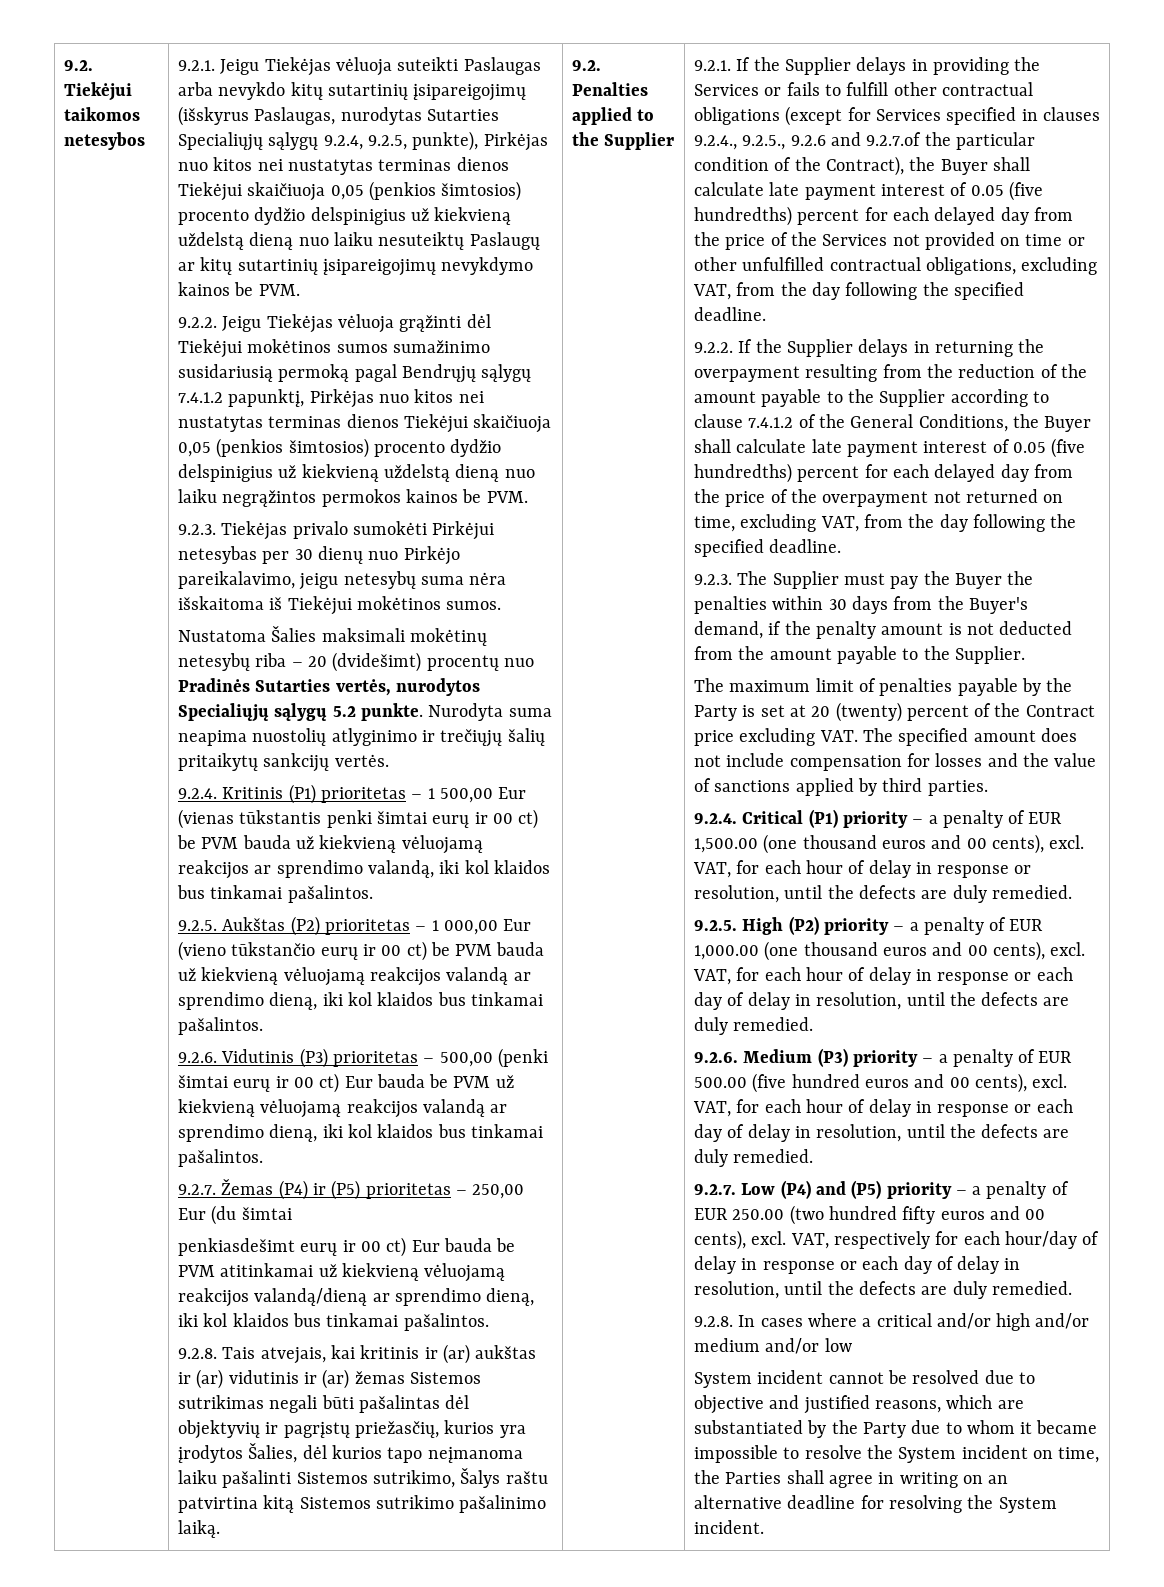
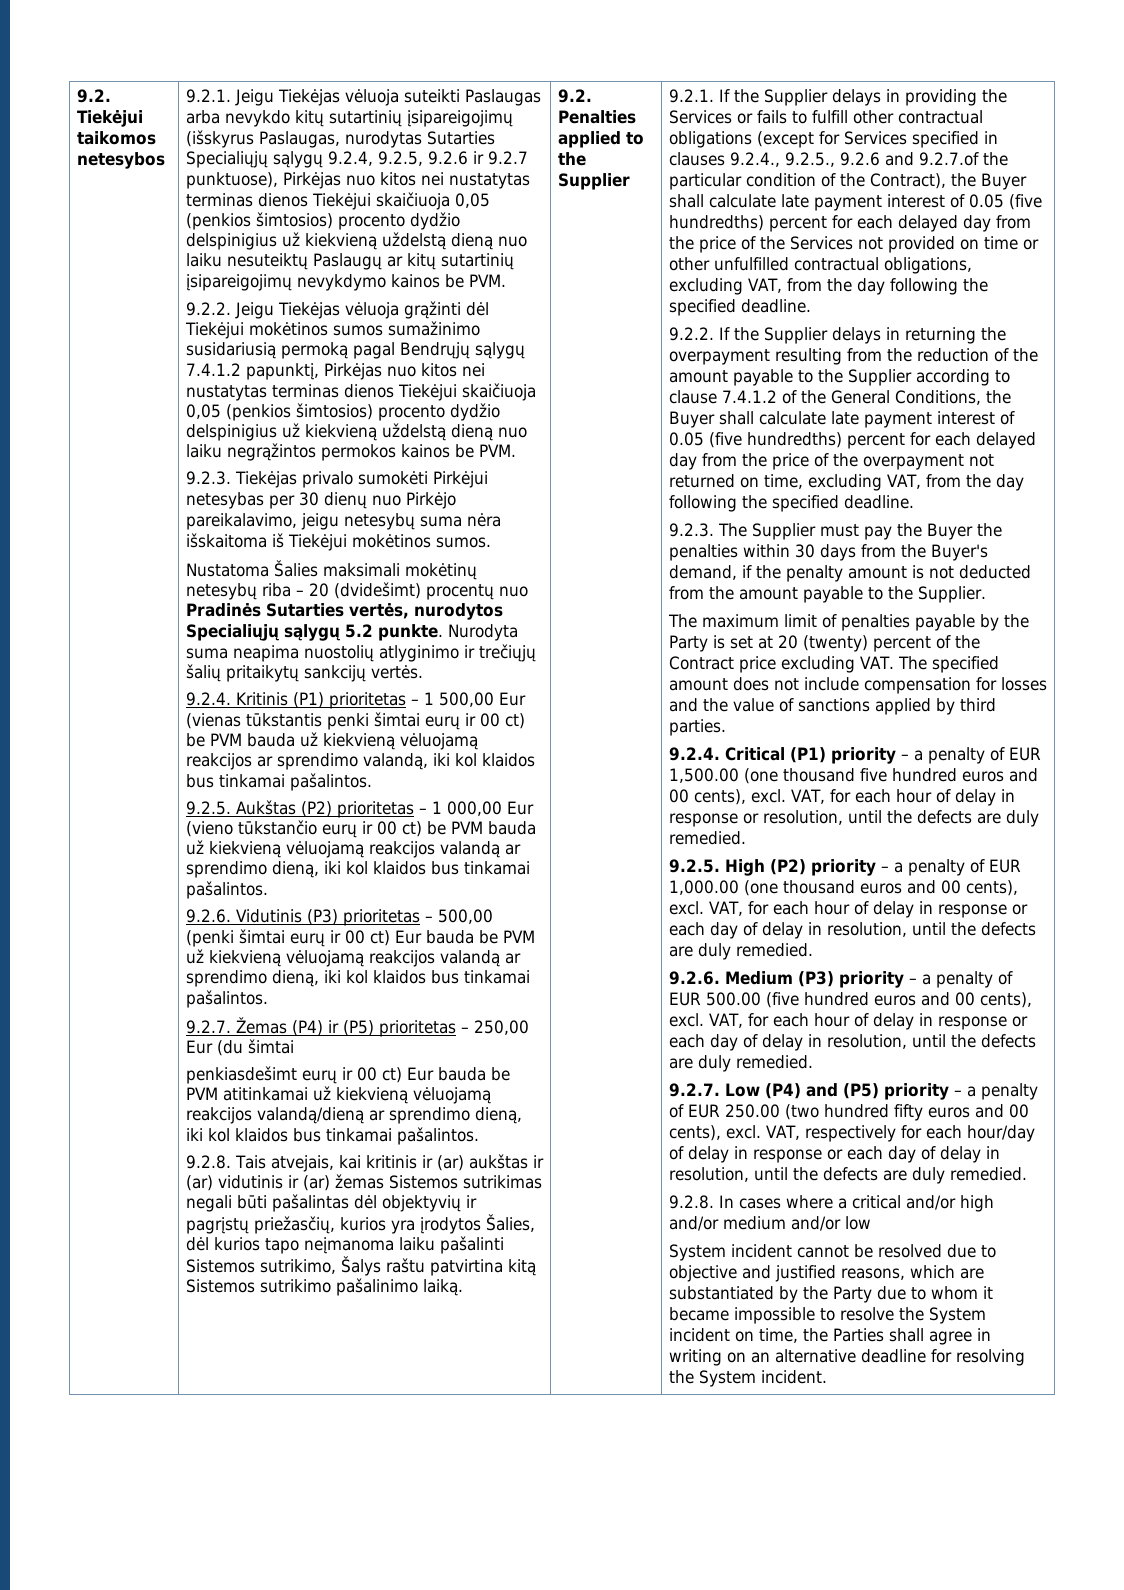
[412,131,479,151] punkte), -> [427,151,528,165] [185,172,278,189] 9.2.6 ir 9.2.7 punktuose),
(877, 842) none -> [859,768,957,782] five hundred

